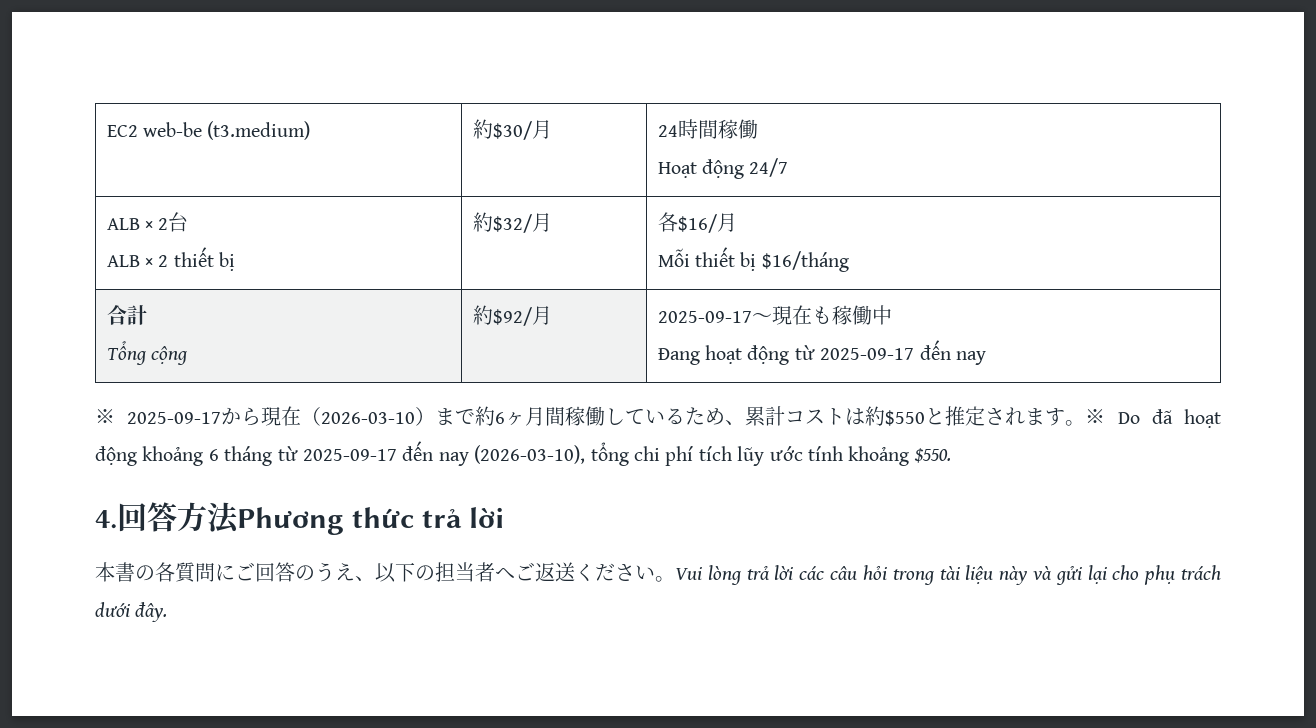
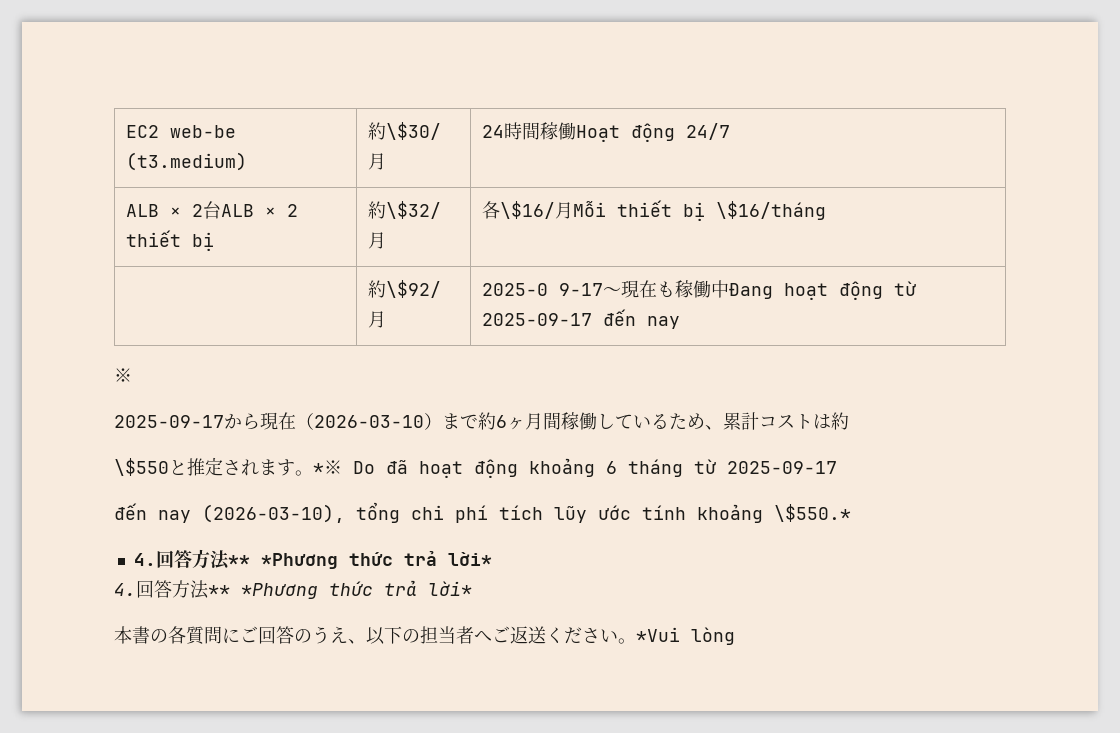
[492,121,532,140] $30/ -> [386,122,442,140] \$30/
(758, 129) // -> (577, 131) none
(189, 222) // -> (222, 210) none
[492,214,532,233] $32/ -> [386,201,442,219] \$32/
[677,213,737,233] $16/月 // -> [500,201,574,219] \$16/月
[761,251,849,272] [106,305,147,325] [106,341,187,365] [472,305,552,326] [657,311,752,323] $16/tháng // 合計 // Tổng cộng | 約$92/月 | 2025-09-17 -> [716,201,827,220] [368,280,442,298] [368,311,387,328] [482,283,604,296] \$16/tháng // | 約\$92/月 | 2025-0 9-17
(892, 315) // -> (730, 289) none
(115, 416) none -> (132, 375) //
[885,410,926,426] $550 -> [114,458,169,476] // \$550
[1085,409,1106,424] ※ -> [313,460,342,474] *※
(397, 455) none -> (837, 467) //
[913,448,951,463] [95,502,505,535] $550. // 4.回答方法Phương thức trả lời -> [774,504,851,522] [133,549,492,570] [114,580,472,599] \$550.* // 4.回答方法** *Phương thức trả lời* // 4.回答方法** *Phương thức trả lời*
[675,565,1221,585] [95,602,168,622] Vui lòng trả lời các câu hỏi trong tài liệu này và gửi lại cho phụ trách dưới đây. -> [636,627,735,645] *Vui lòng

